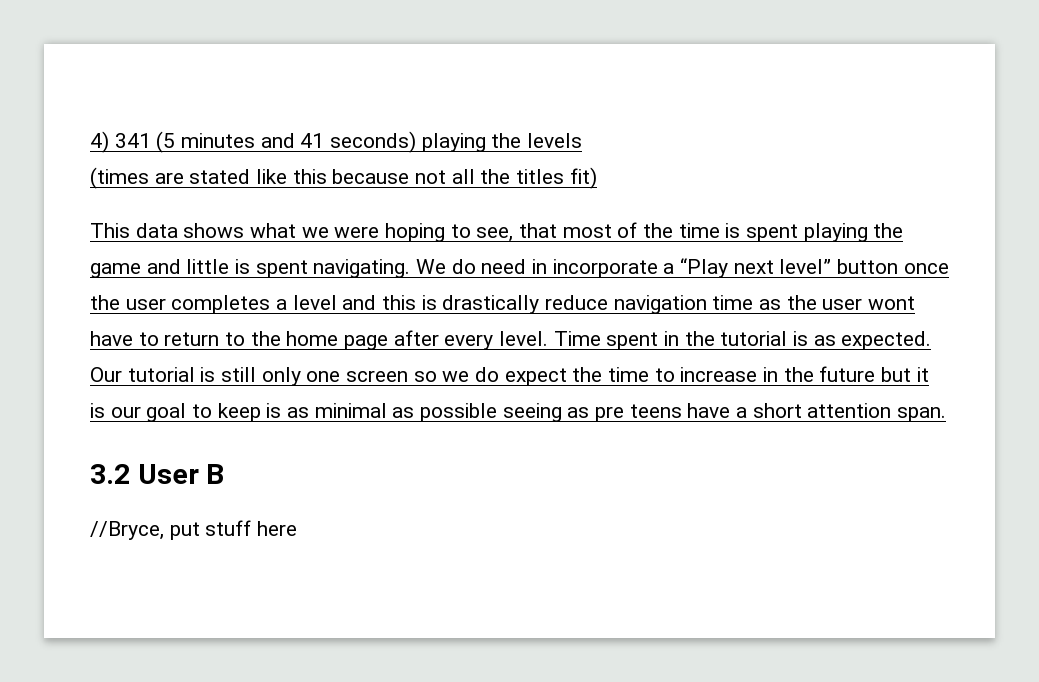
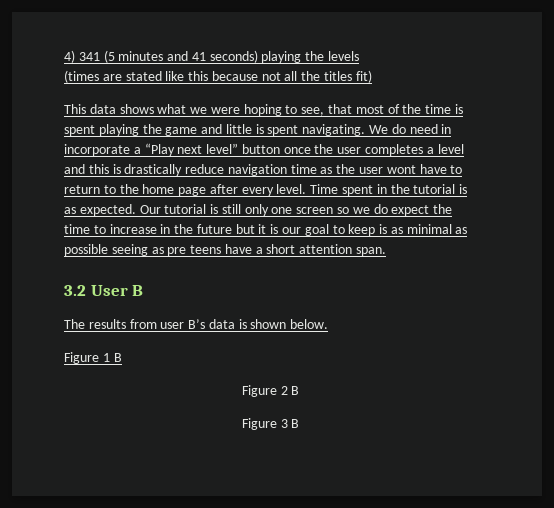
[90,520,298,540] //Bryce, put stuff here -> [64,319,329,329] [64,352,122,364] [241,385,300,397] [241,418,300,430] The results from user B’s data is shown below. // Figure 1 B // Figure 2 B // Figure 3 B

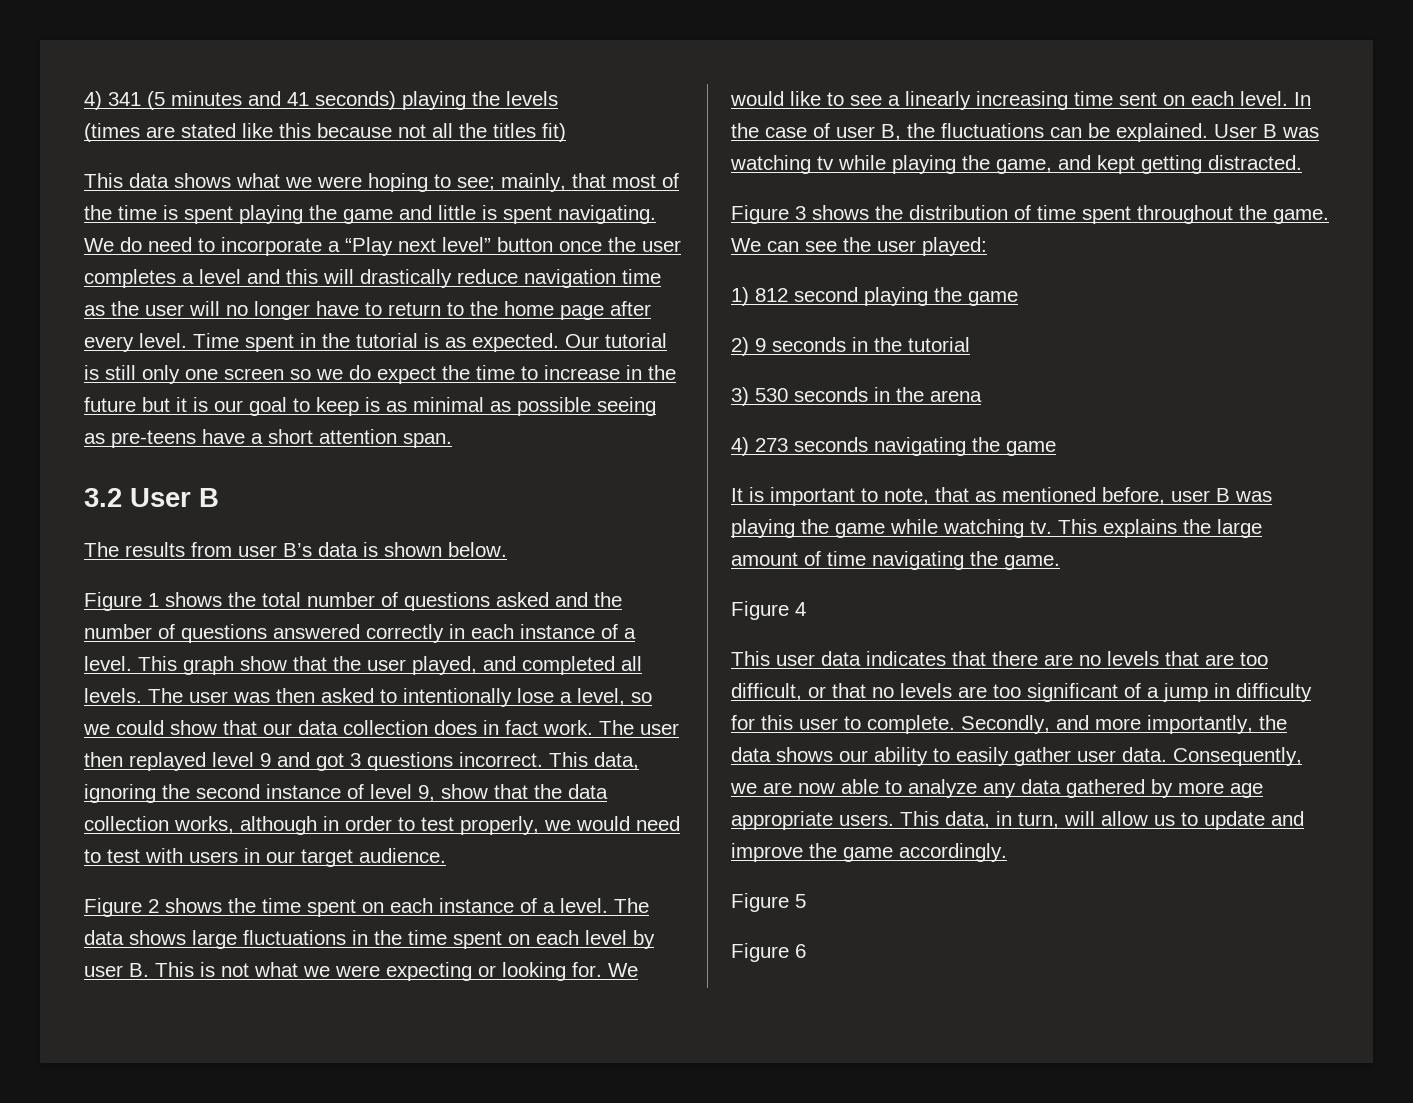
[301,107,325,116] see, -> [457,173,566,192] see; mainly,
[441,124,452,134] in -> [198,238,215,252] to
[112,164,121,174] is -> [323,269,354,284] will
[386,165,416,174] wont -> [189,301,310,320] will no longer
[167,245,222,256] pre teens -> [111,430,196,448] pre-teens
[113,353,122,362] [241,385,300,397] [241,418,300,430] B // Figure 2 B // Figure 3 B -> [165,592,622,611] [84,624,636,643] [84,656,642,675] [84,688,652,707] [83,720,679,735] [84,752,639,771] [84,784,608,803] [84,816,680,835] [84,848,446,867] [84,898,649,917] [84,930,655,949] [84,962,638,981] [730,91,1311,110] [731,123,1319,142] [730,155,1302,174] [731,205,1329,224] [731,237,987,256] [731,287,1018,306] [731,337,970,356] [731,387,982,406] [731,437,1056,456] [731,487,1272,506] [731,519,1262,538] [731,551,1060,570] [731,601,806,620] [731,651,1268,666] [731,683,1312,702] [731,715,1287,734] [731,747,1302,766] [730,779,1263,798] [731,811,1304,830] [731,843,1007,862] [731,893,806,912] [731,943,806,962] shows the total number of questions asked and the number of questions answered correctly in each instance of a level. This graph show that the user played, and completed all levels. The user was then asked to intentionally lose a level, so we could show that our data collection does in fact work. The user then replayed level 9 and got 3 questions incorrect. This data, ignoring the second instance of level 9, show that the data collection works, although in order to test properly, we would need to test with users in our target audience. // Figure 2 shows the time spent on each instance of a level. The data shows large fluctuations in the time spent on each level by user B. This is not what we were expecting or looking for. We would like to see a linearly increasing time sent on each level. In the case of user B, the fluctuations can be explained. User B was watching tv while playing the game, and kept getting distracted. // Figure 3 shows the distribution of time spent throughout the game. We can see the user played: // 1) 812 second playing the game // 2) 9 seconds in the tutorial // 3) 530 seconds in the arena // 4) 273 seconds navigating the game // It is important to note, that as mentioned before, user B was playing the game while watching tv. This explains the large amount of time navigating the game. // Figure 4 // This user data indicates that there are no levels that are too difficult, or that no levels are too significant of a jump in difficulty for this user to complete. Secondly, and more importantly, the data shows our ability to easily gather user data. Consequently, we are now able to analyze any data gathered by more age appropriate users. This data, in turn, will allow us to update and improve the game accordingly. // Figure 5 // Figure 6

